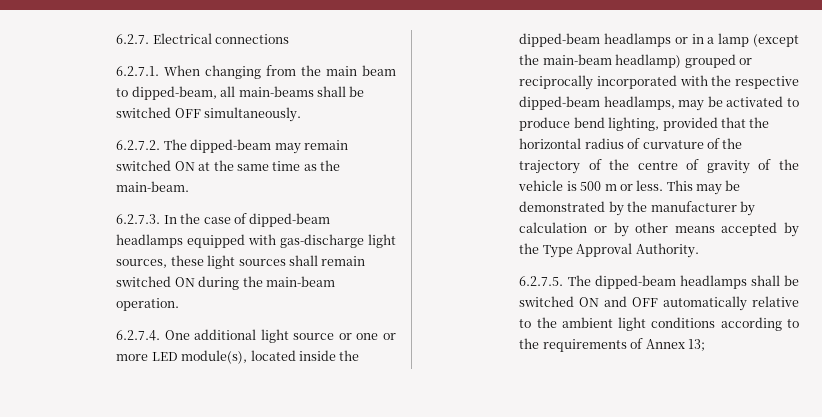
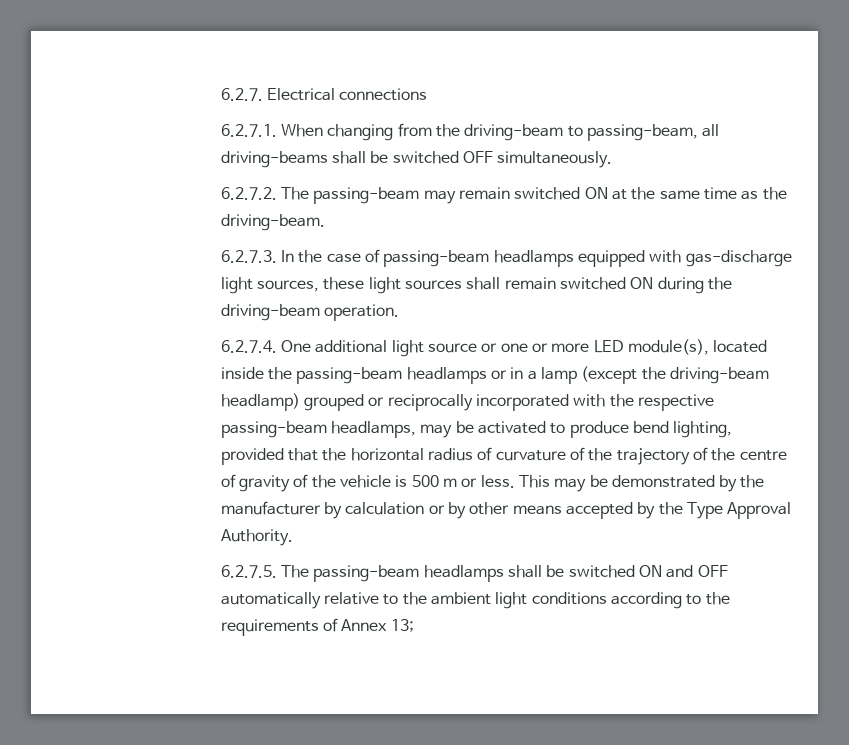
[326,65,397,76] [116,86,314,100] main beam to dipped-beam, all main-beams -> [464,124,720,141] [220,151,328,168] driving-beam to passing-beam, all driving-beams
[190,139,272,153] dipped-beam -> [313,187,420,204] passing-beam
[116,181,190,192] main-beam. -> [220,214,325,231] driving-beam.
[249,213,331,227] dipped-beam -> [383,250,490,267] passing-beam
[265,276,335,287] main-beam -> [220,304,320,321] driving-beam
[519,33,601,47] dipped-beam -> [296,367,403,384] passing-beam
[542,54,612,65] main-beam -> [669,367,769,384] driving-beam
[519,96,601,110] dipped-beam -> [220,421,327,438] passing-beam
[594,275,676,289] dipped-beam -> [313,565,420,582] passing-beam

